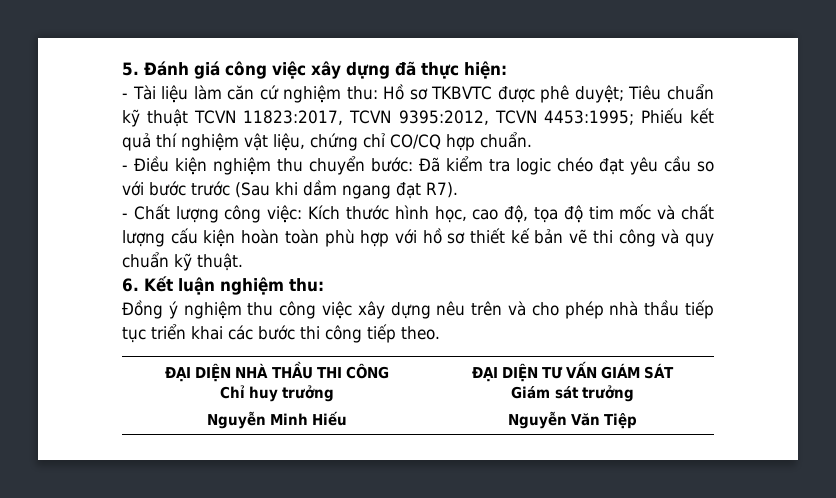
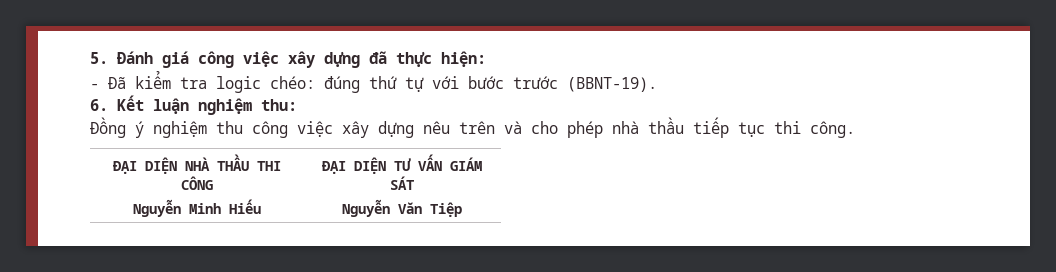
[132,84,714,103] [122,108,714,127] [122,132,532,151] [122,156,714,175] [122,180,458,199] [122,204,714,223] [122,228,714,247] [122,252,243,271] Tài liệu làm căn cứ nghiệm thu: Hồ sơ TKBVTC được phê duyệt; Tiêu chuẩn kỹ thuật TCVN 11823:2017, TCVN 9395:2012, TCVN 4453:1995; Phiếu kết quả thí nghiệm vật liệu, chứng chỉ CO/CQ hợp chuẩn. // - Điều kiện nghiệm thu chuyển bước: Đã kiểm tra logic chéo đạt yêu cầu so với bước trước (Sau khi dầm ngang đạt R7). // - Chất lượng công việc: Kích thước hình học, cao độ, tọa độ tim mốc và chất lượng cấu kiện hoàn toàn phù hợp với hồ sơ thiết kế bản vẽ thi công và quy chuẩn kỹ thuật. -> [108,71,657,93] Đã kiểm tra logic chéo: đúng thứ tự với bước trước (BBNT-19).
[151,324,440,343] triển khai các bước thi công tiếp theo. -> [774,121,855,138] thi công.
[219,385,335,402] // Chỉ huy trưởng -> (213, 183) none
[511,385,634,402] // Giám sát trưởng -> (414, 183) none

